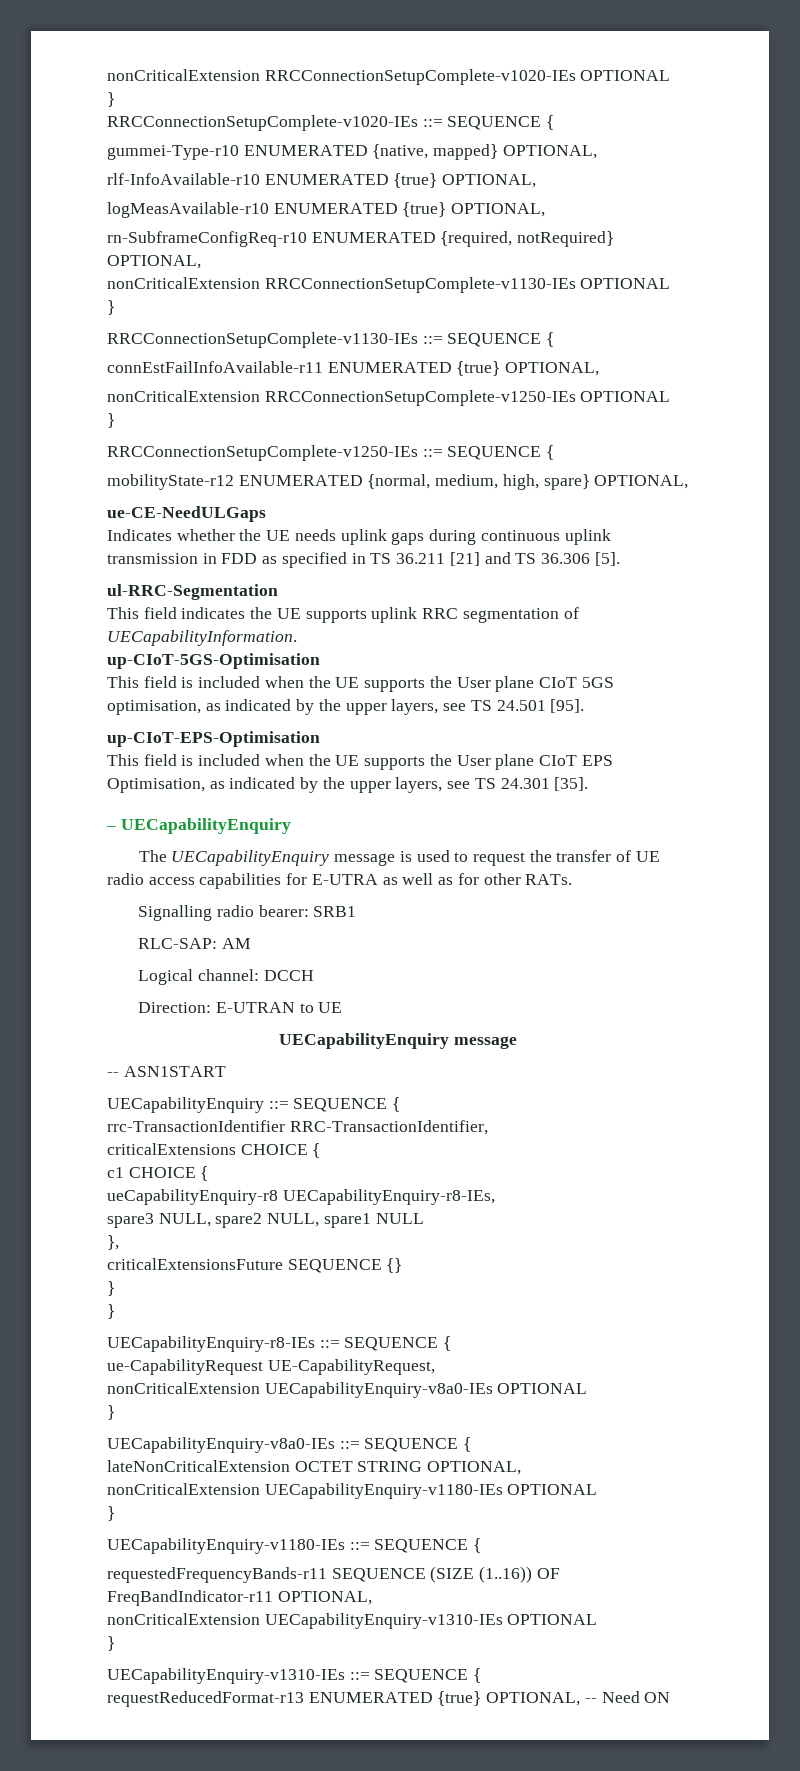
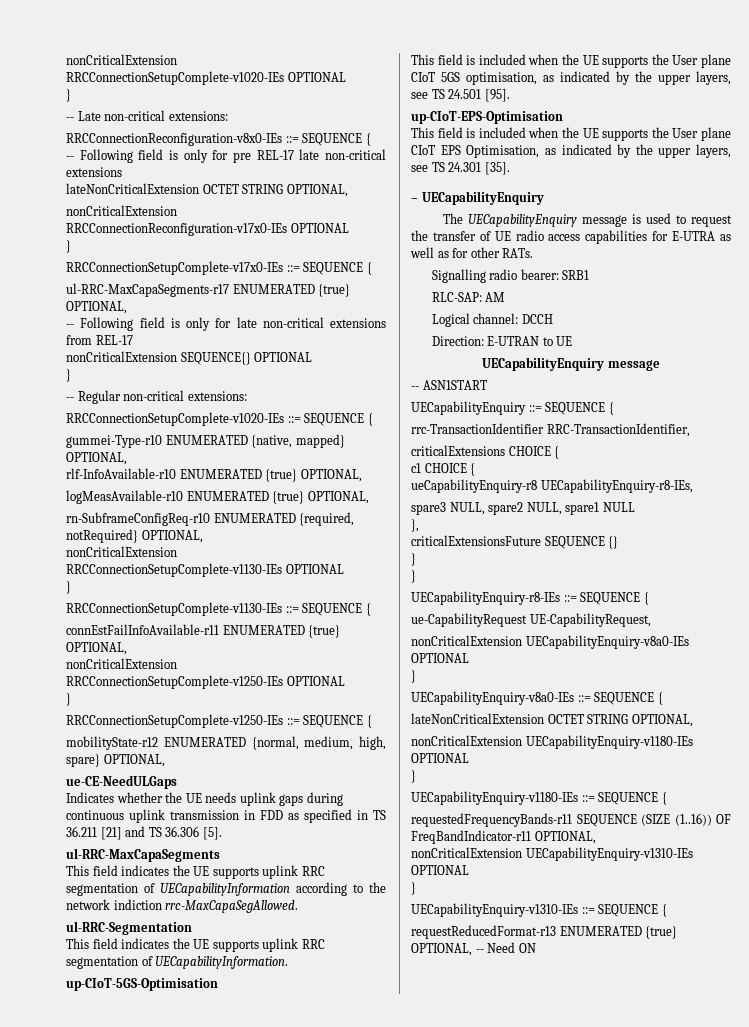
(115, 99) none -> [66,110,228,121] [66,133,371,146] [66,149,386,163] [66,167,122,177] [66,183,348,197] [66,205,177,216] [66,223,349,236] [66,240,71,253] [66,261,372,275] [66,283,351,297] [66,301,127,314] [66,317,386,331] [66,335,133,345] [66,351,313,365] [66,369,71,382] [66,390,247,404] // -- Late non-critical extensions: // RRCConnectionReconfiguration-v8x0-IEs ::= SEQUENCE { // -- Following field is only for pre REL-17 late non-critical extensions // lateNonCriticalExtension OCTET STRING OPTIONAL, // nonCriticalExtension RRCConnectionReconfiguration-v17x0-IEs OPTIONAL // } // RRCConnectionSetupComplete-v17x0-IEs ::= SEQUENCE { // ul-RRC-MaxCapaSegments-r17 ENUMERATED {true} OPTIONAL, // -- Following field is only for late non-critical extensions from REL-17 // nonCriticalExtension SEQUENCE{} OPTIONAL // } // -- Regular non-critical extensions:
(620, 559) none -> [66,848,220,862] [66,865,325,879] [66,882,386,896] [66,899,299,913] // ul-RRC-MaxCapaSegments // This field indicates the UE supports uplink RRC segmentation of UECapabilityInformation according to the network indiction rrc-MaxCapaSegAllowed.

